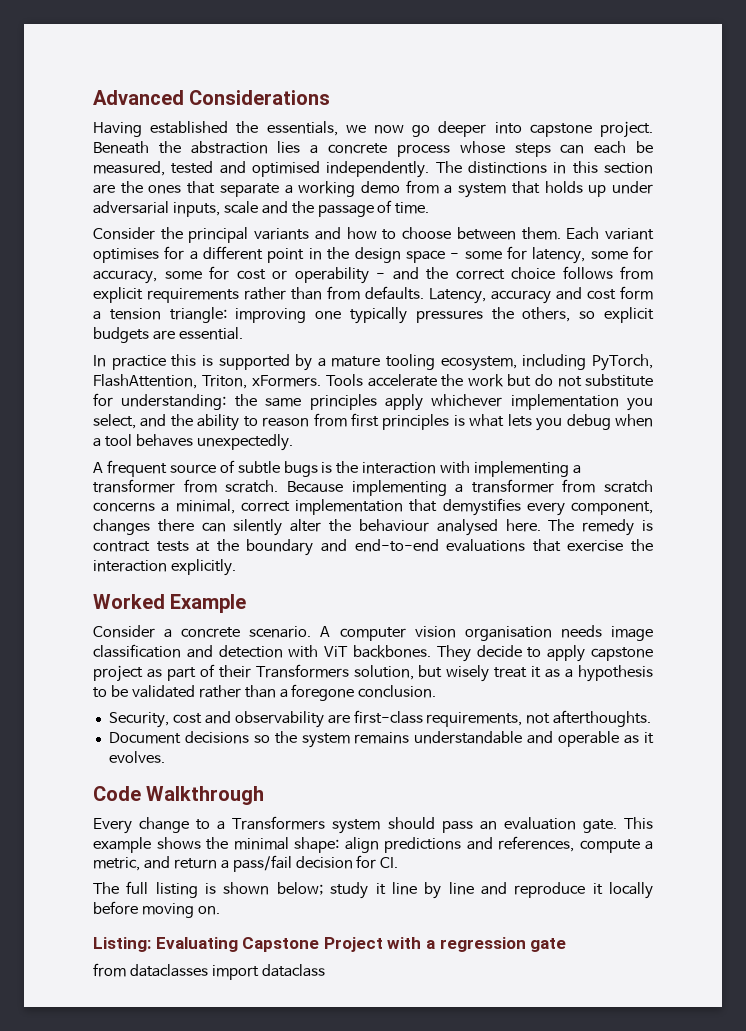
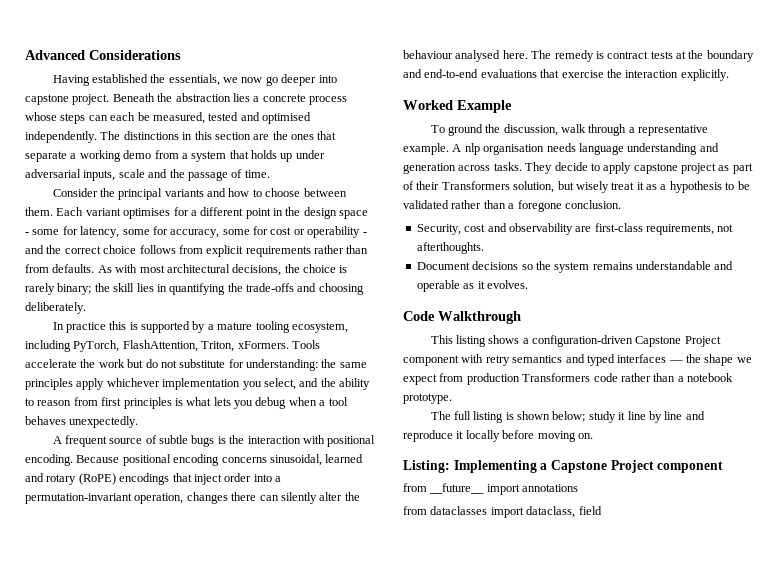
[429,286,653,304] [93,307,655,324] [93,327,243,343] Latency, accuracy and cost form a tension triangle: improving one typically pressures the others, so explicit budgets are essential. -> [97,264,348,276] [25,283,364,295] [25,302,86,314] As with most architectural decisions, the choice is rarely binary; the skill lies in quantifying the trade-offs and choosing deliberately.
[474,461,582,477] [93,479,653,496] [93,498,653,516] implementing a transformer from scratch. Because implementing a transformer from scratch concerns a minimal, correct implementation that demystifies every component, -> [327,435,376,447] [25,454,364,466] [25,473,281,485] [25,493,184,504] positional encoding. Because positional encoding concerns sinusoidal, learned and rotary (RoPE) encodings that inject order into a permutation-invariant operation,
[93,625,653,641] [93,644,431,658] Consider a concrete scenario. A computer vision organisation needs image classification and detection with ViT backbones. -> [430,124,709,136] [403,143,719,155] [403,162,522,174] To ground the discussion, walk through a representative example. A nlp organisation needs language understanding and generation across tasks.
[93,816,653,834] [93,836,653,853] [93,855,399,872] Every change to a Transformers system should pass an evaluation gate. This example shows the minimal shape: align predictions and references, compute a metric, and return a pass/fail decision for CI. -> [430,335,721,347] [403,354,752,366] [403,373,733,385] [403,393,452,404] This listing shows a configuration-driven Capstone Project component with retry semantics and typed interfaces — the shape we expect from production Transformers code rather than a notebook prototype.
[155,937,567,952] Evaluating Capstone Project with a regression gate -> [453,460,724,473] [403,483,579,495] Implementing a Capstone Project component // from __future__ import annotations
[261,964,325,977] dataclass -> [526,506,602,518] dataclass, field

